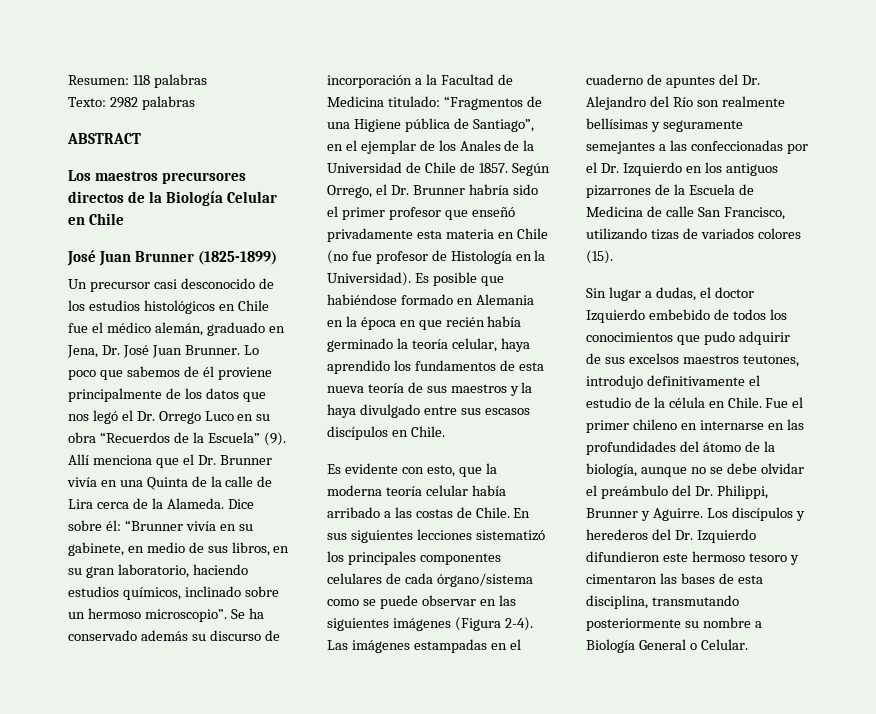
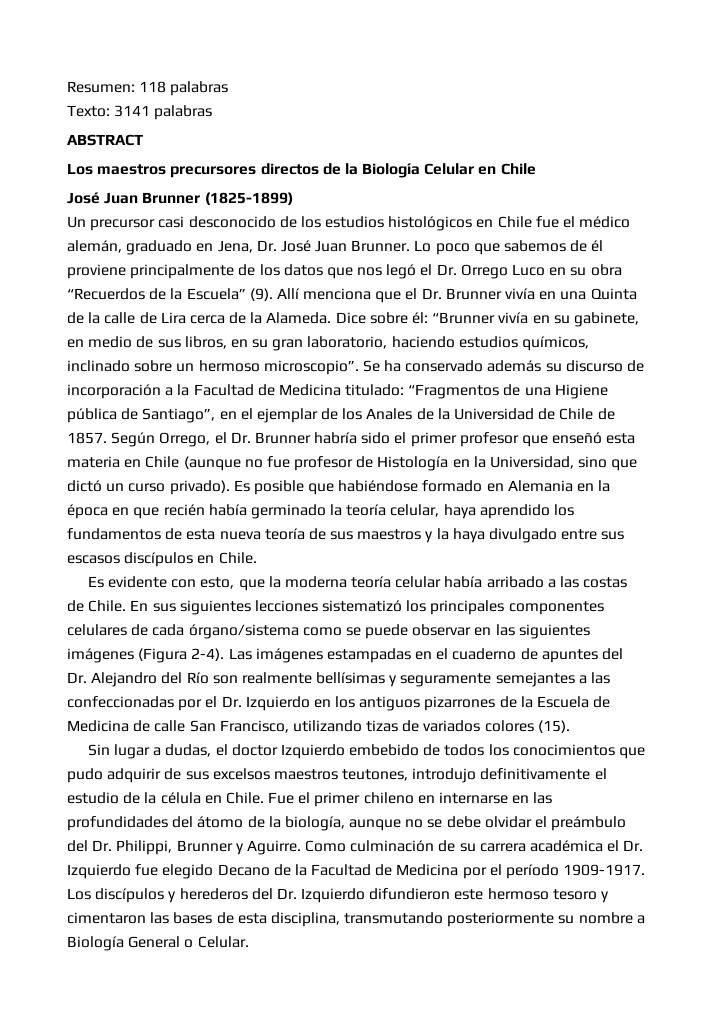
[109,97,138,108] 2982 -> [114,105,151,117] 3141
[327,228,413,242] privadamente -> (603, 438) none
[327,250,348,264] (no -> [183,456,263,471] (aunque no
[327,272,411,286] Universidad). -> [490,456,638,471] [67,480,230,495] Universidad, sino que dictó un curso privado).
(703, 514) none -> [305,840,644,852] [67,864,646,879] Como culminación de su carrera académica el Dr. Izquierdo fue elegido Decano de la Facultad de Medicina por el período 1909-1917.

